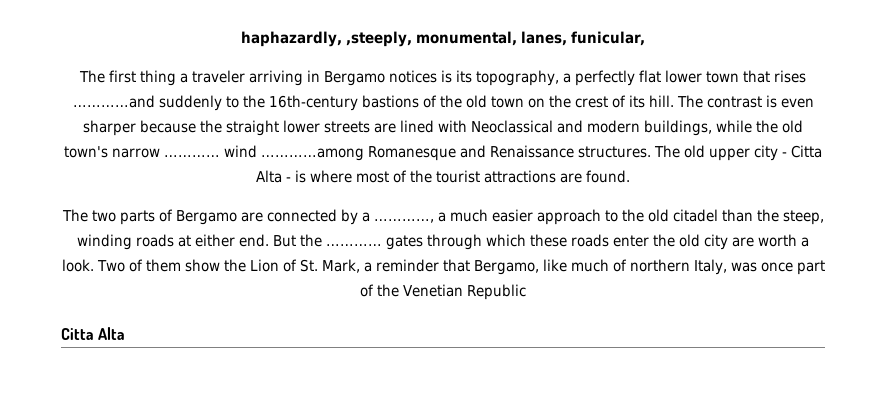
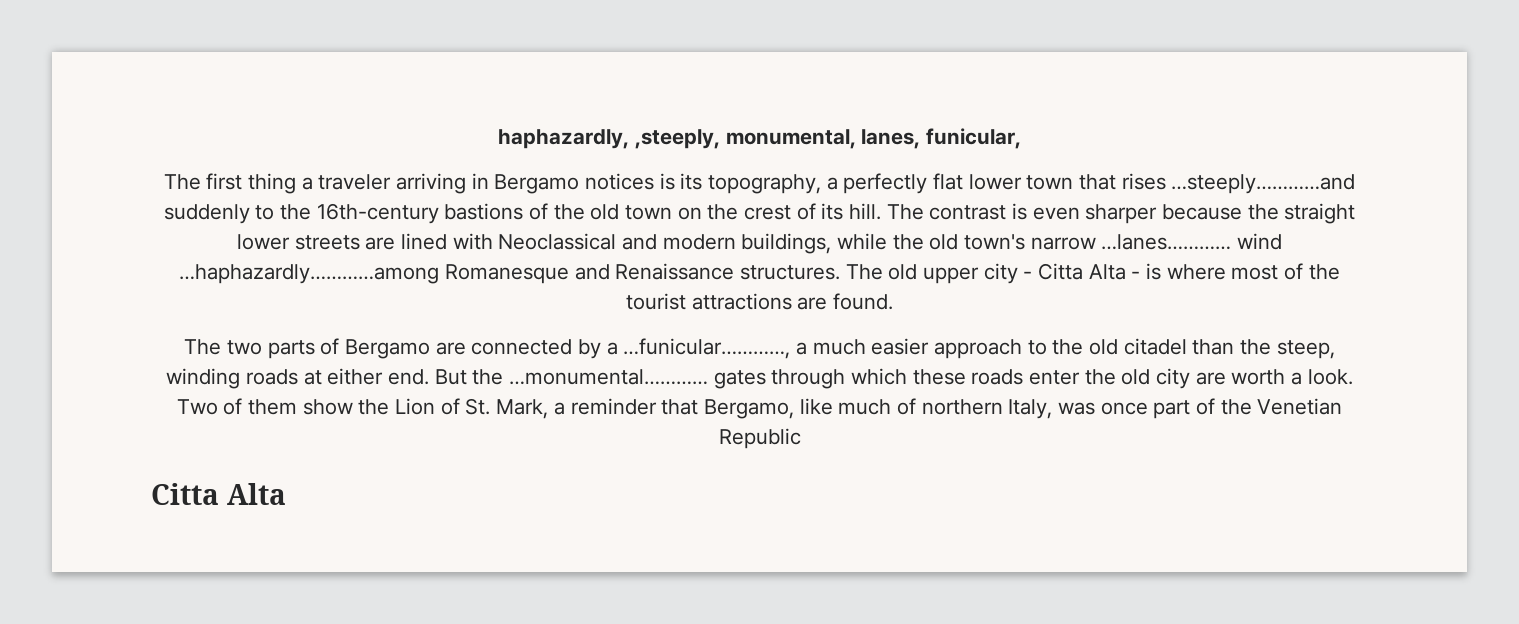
[72,95,155,108] …………and -> [1171,174,1356,194] …steeply…………and
[164,145,364,161] ………… wind …………among -> [1101,233,1283,250] [179,264,440,284] …lanes………… wind …haphazardly…………among
[373,219,434,223] …………, -> [623,338,791,359] …funicular…………,
[326,244,382,246] ………… -> [508,369,708,385] …monumental…………

